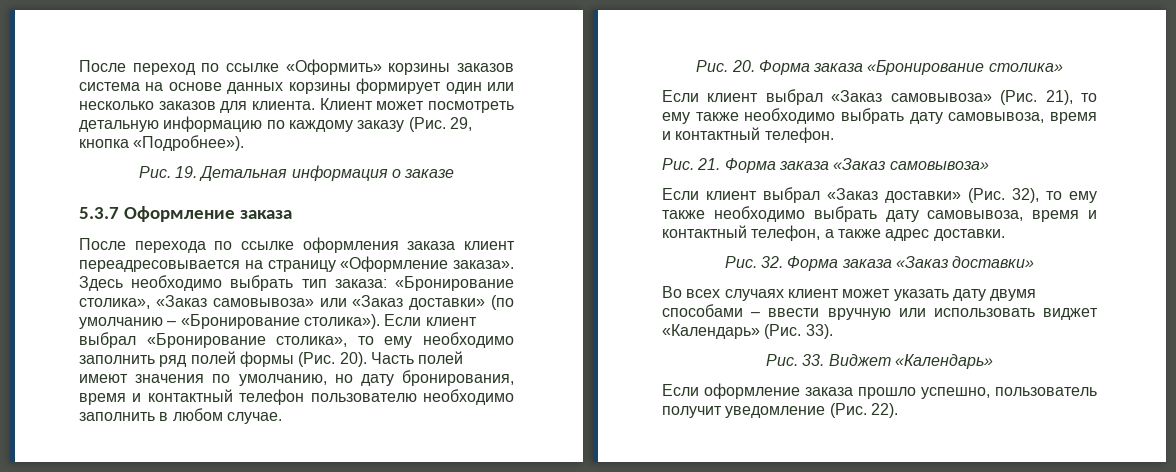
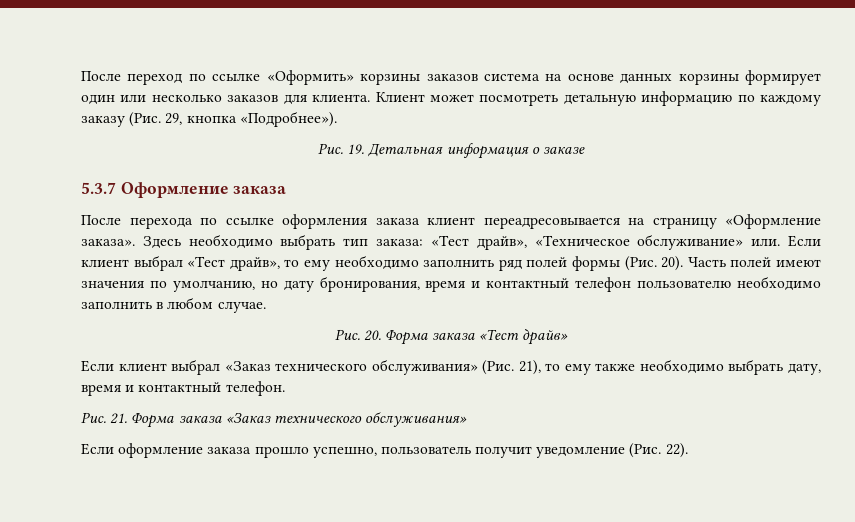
[395,276,514,291] [79,295,514,310] [79,314,477,329] [79,332,348,348] «Бронирование столика», «Заказ самовывоза» или «Заказ доставки» (по умолчанию – «Бронирование столика»). Если клиент выбрал «Бронирование столика», -> [430,234,821,250] [81,255,280,271] «Тест драйв», «Техническое обслуживание» или. Если клиент выбрал «Тест драйв»,
[867,60,1063,75] [662,89,992,105] «Бронирование столика» // Если клиент выбрал «Заказ самовывоза» -> [479,328,569,345] [81,359,478,375] «Тест драйв» // Если клиент выбрал «Заказ технического обслуживания»
[909,112,1045,124] дату самовывоза, -> [788,363,822,375] дату,
[889,161,989,170] [662,187,1097,203] [662,206,1097,222] [662,225,1005,241] [724,256,1035,271] [662,286,1037,301] [662,304,1098,320] [662,324,833,339] [766,354,993,369] самовывоза» // Если клиент выбрал «Заказ доставки» (Рис. 32), то ему также необходимо выбрать дату самовывоза, время и контактный телефон, а также адрес доставки. // Рис. 32. Форма заказа «Заказ доставки» // Во всех случаях клиент может указать дату двумя способами – ввести вручную или использовать виджет «Календарь» (Рис. 33). // Рис. 33. Виджет «Календарь» -> [273,412,468,427] технического обслуживания»

